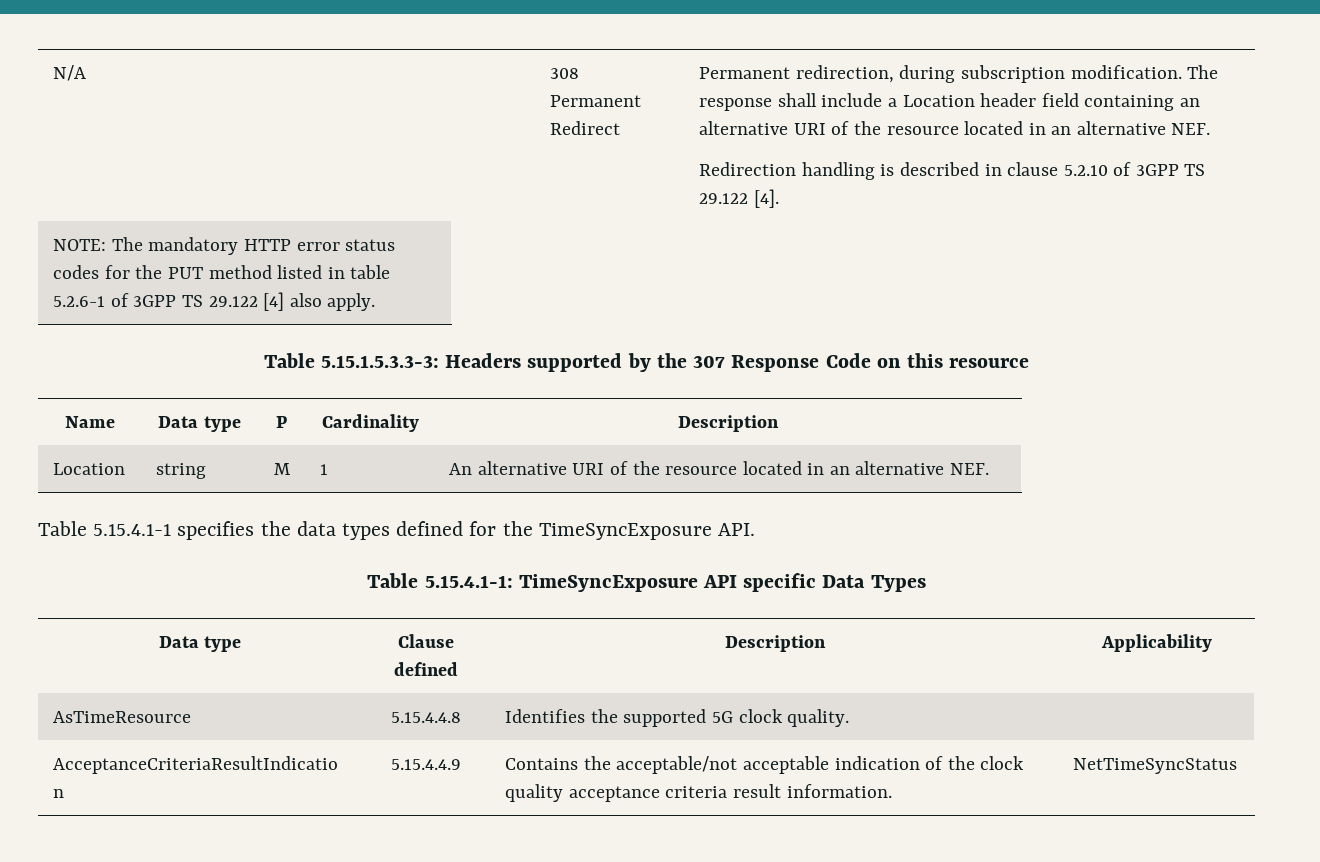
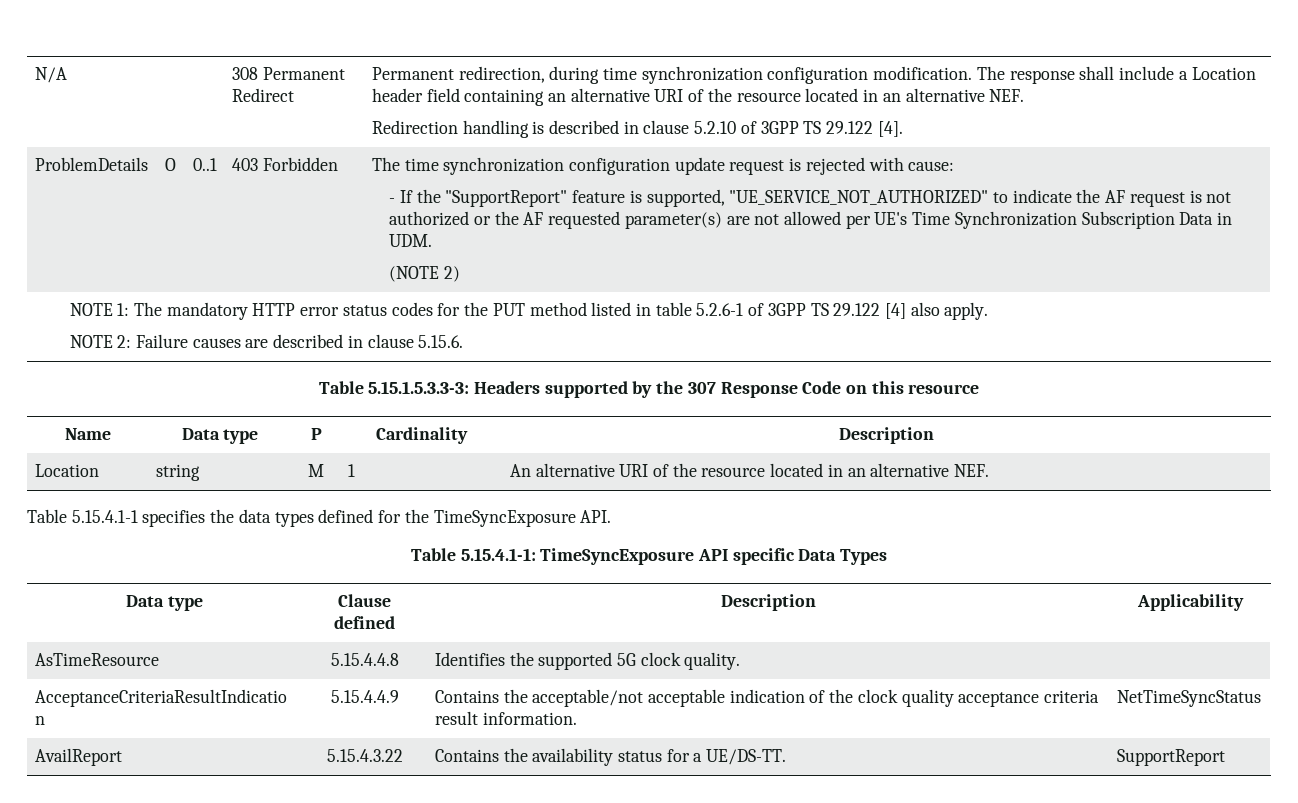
[960,65,1065,83] subscription -> [602,66,869,84] time synchronization configuration
[53,239,107,251] NOTE: -> [34,157,148,171] [165,158,176,171] [192,158,217,171] [231,157,338,171] [371,157,955,175] [389,189,1232,207] [389,211,1233,229] [389,234,433,247] [389,266,460,282] [69,303,130,316] ProblemDetails | O | 0..1 | 403 Forbidden | The time synchronization configuration update request is rejected with cause: // - If the "SupportReport" feature is supported, "UE_SERVICE_NOT_AUTHORIZED" to indicate the AF request is not authorized or the AF requested parameter(s) are not allowed per UE's Time Synchronization Subscription Data in UDM. // (NOTE 2) // NOTE 1:
(376, 302) none -> [69,334,464,348] // NOTE 2: Failure causes are described in clause 5.15.6.
(1238, 766) none -> [34,748,122,766] [326,749,403,762] [434,748,787,766] [1116,749,1225,766] // AvailReport | 5.15.4.3.22 | Contains the availability status for a UE/DS-TT. | SupportReport

